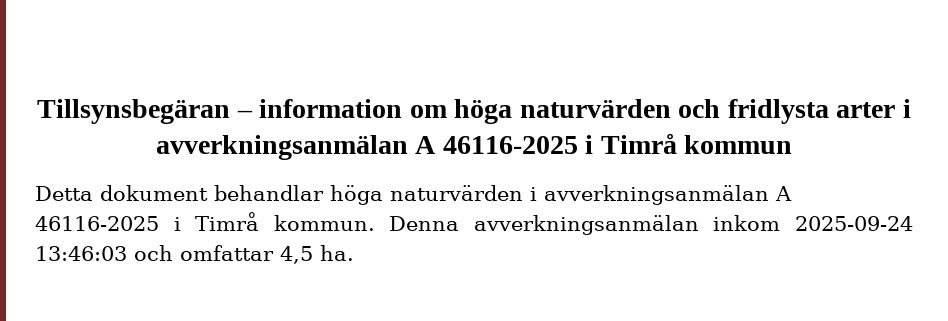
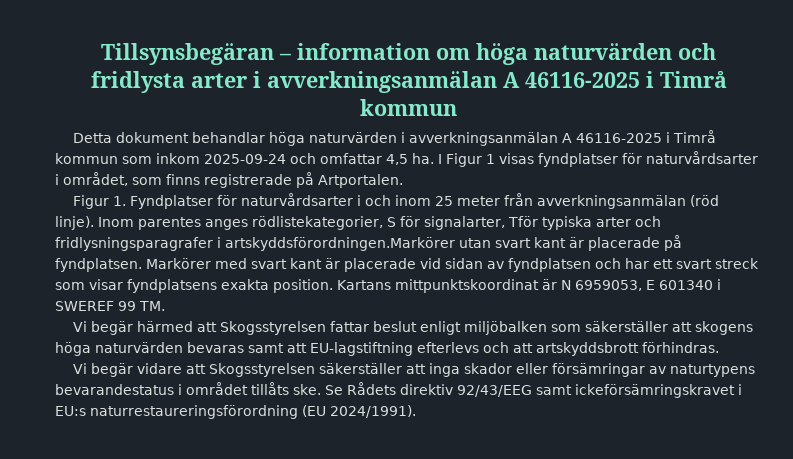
[273,215,699,235] kommun. Denna avverkningsanmälan -> [55,153,152,164] kommun som
[35,246,127,261] 13:46:03 -> (286, 159) none
(354, 253) none -> [438,151,758,167] [55,172,403,188] [73,193,720,209] [55,216,661,230] [55,235,682,251] [55,258,759,272] [55,279,721,293] [55,301,165,311] [73,321,754,335] [55,342,719,356] [73,363,756,377] [55,382,742,398] [55,405,416,419] I Figur 1 visas fyndplatser för naturvårdsarter i området, som finns registrerade på Artportalen. // Figur 1. Fyndplatser för naturvårdsarter i och inom 25 meter från avverkningsanmälan (röd linje). Inom parentes anges rödlistekategorier, S för signalarter, Tför typiska arter och fridlysningsparagrafer i artskyddsförordningen.Markörer utan svart kant är placerade på fyndplatsen. Markörer med svart kant är placerade vid sidan av fyndplatsen och har ett svart streck som visar fyndplatsens exakta position. Kartans mittpunktskoordinat är N 6959053, E 601340 i SWEREF 99 TM. // Vi begär härmed att Skogsstyrelsen fattar beslut enligt miljöbalken som säkerställer att skogens höga naturvärden bevaras samt att EU-lagstiftning efterlevs och att artskyddsbrott förhindras. // Vi begär vidare att Skogsstyrelsen säkerställer att inga skador eller försämringar av naturtypens bevarandestatus i området tillåts ske. Se Rådets direktiv 92/43/EEG samt ickeförsämringskravet i EU:s naturrestaureringsförordning (EU 2024/1991).

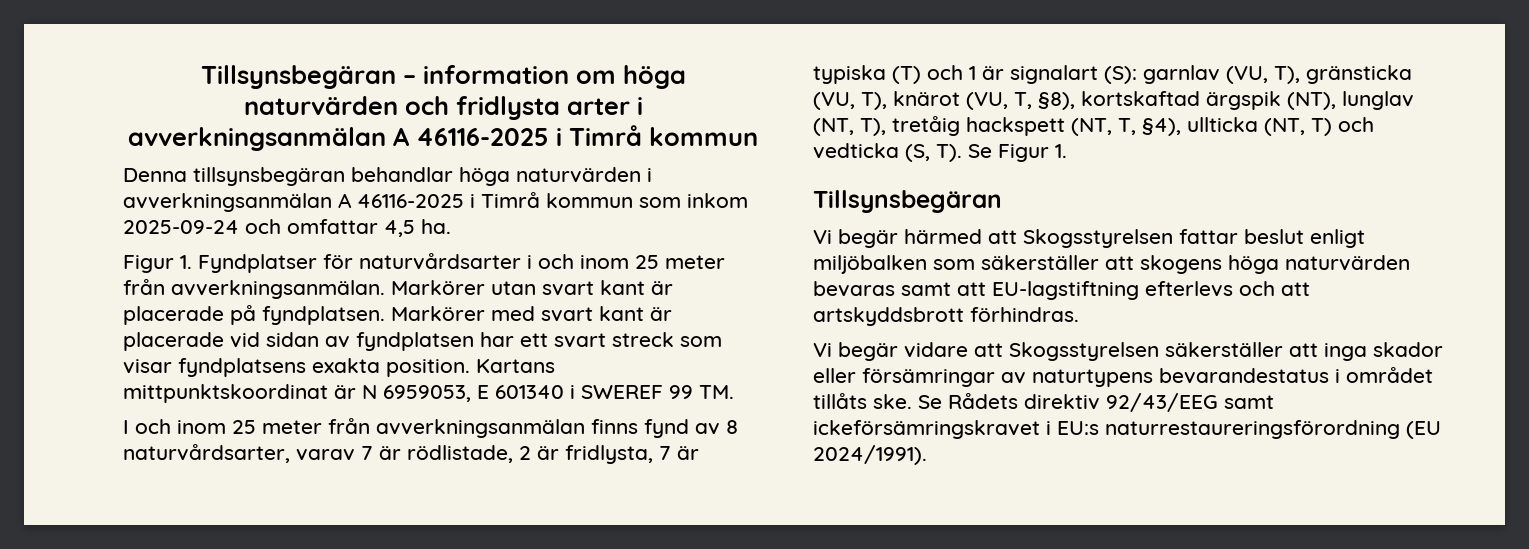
[73,132,190,143] Detta dokument -> [123,167,345,186] Denna tillsynsbegäran
[438,151,758,167] [55,172,403,188] I Figur 1 visas fyndplatser för naturvårdsarter i området, som finns registrerade på Artportalen. -> (451, 226) none
[537,195,720,209] [55,216,661,230] [55,237,455,251] avverkningsanmälan (röd linje). Inom parentes anges rödlistekategorier, S för signalarter, Tför typiska arter och fridlysningsparagrafer i artskyddsförordningen.Markörer -> [171,280,485,299] avverkningsanmälan. Markörer
[595,258,621,269] och -> (474, 341) none
(165, 306) none -> [123,418,738,438] [123,444,699,464] [813,65,1412,84] [813,91,1414,110] [813,116,1374,136] [813,143,1067,162] [813,190,1002,213] // I och inom 25 meter från avverkningsanmälan finns fynd av 8 naturvårdsarter, varav 7 är rödlistade, 2 är fridlysta, 7 är typiska (T) och 1 är signalart (S): garnlav (VU, T), gränsticka (VU, T), knärot (VU, T, §8), kortskaftad ärgspik (NT), lunglav (NT, T), tretåig hackspett (NT, T, §4), ullticka (NT, T) och vedticka (S, T). Se Figur 1. // Tillsynsbegäran

